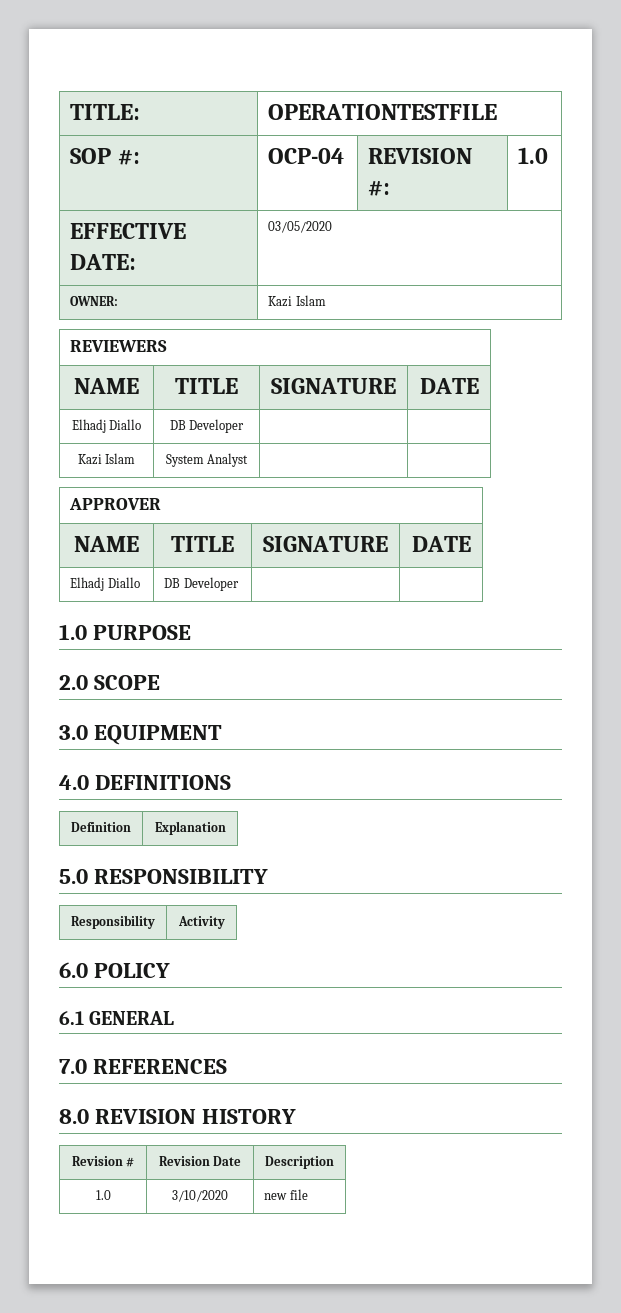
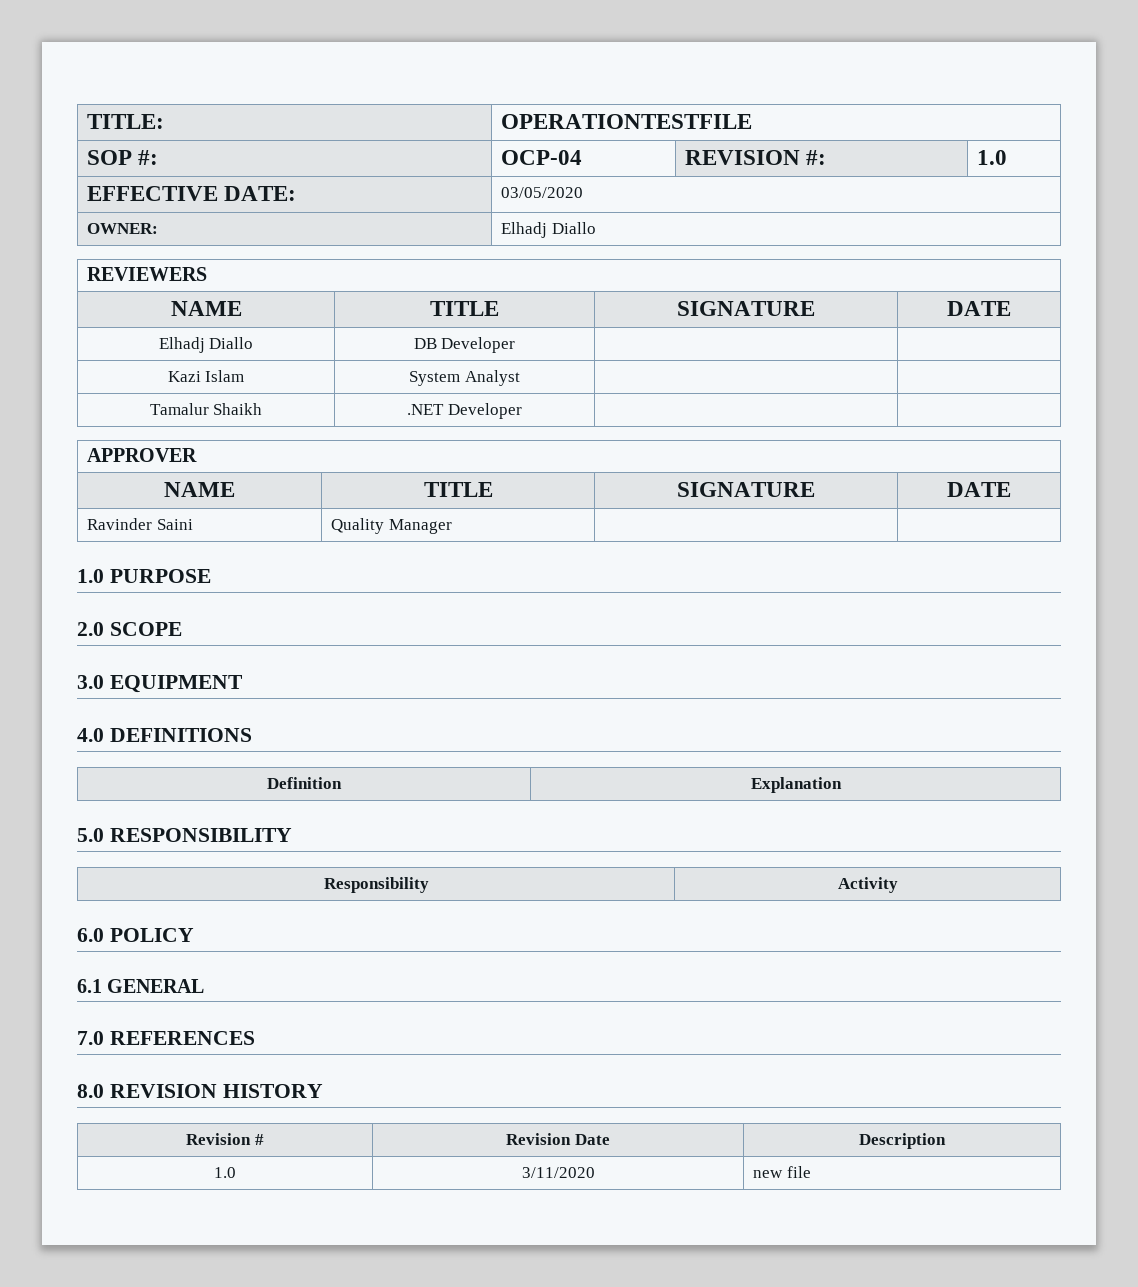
[268,295,326,307] Kazi Islam -> [501,222,596,238] Elhadj Diallo
(249, 460) none -> [149,403,263,415] [407,403,522,419] // Tamalur Shaikh | .NET Developer | |
[70,577,140,591] [164,577,239,591] Elhadj Diallo | DB Developer -> [87,518,193,530] [331,518,452,534] Ravinder Saini | Quality Manager
[172,1190,228,1202] 3/10/2020 -> [521,1167,595,1178] 3/11/2020

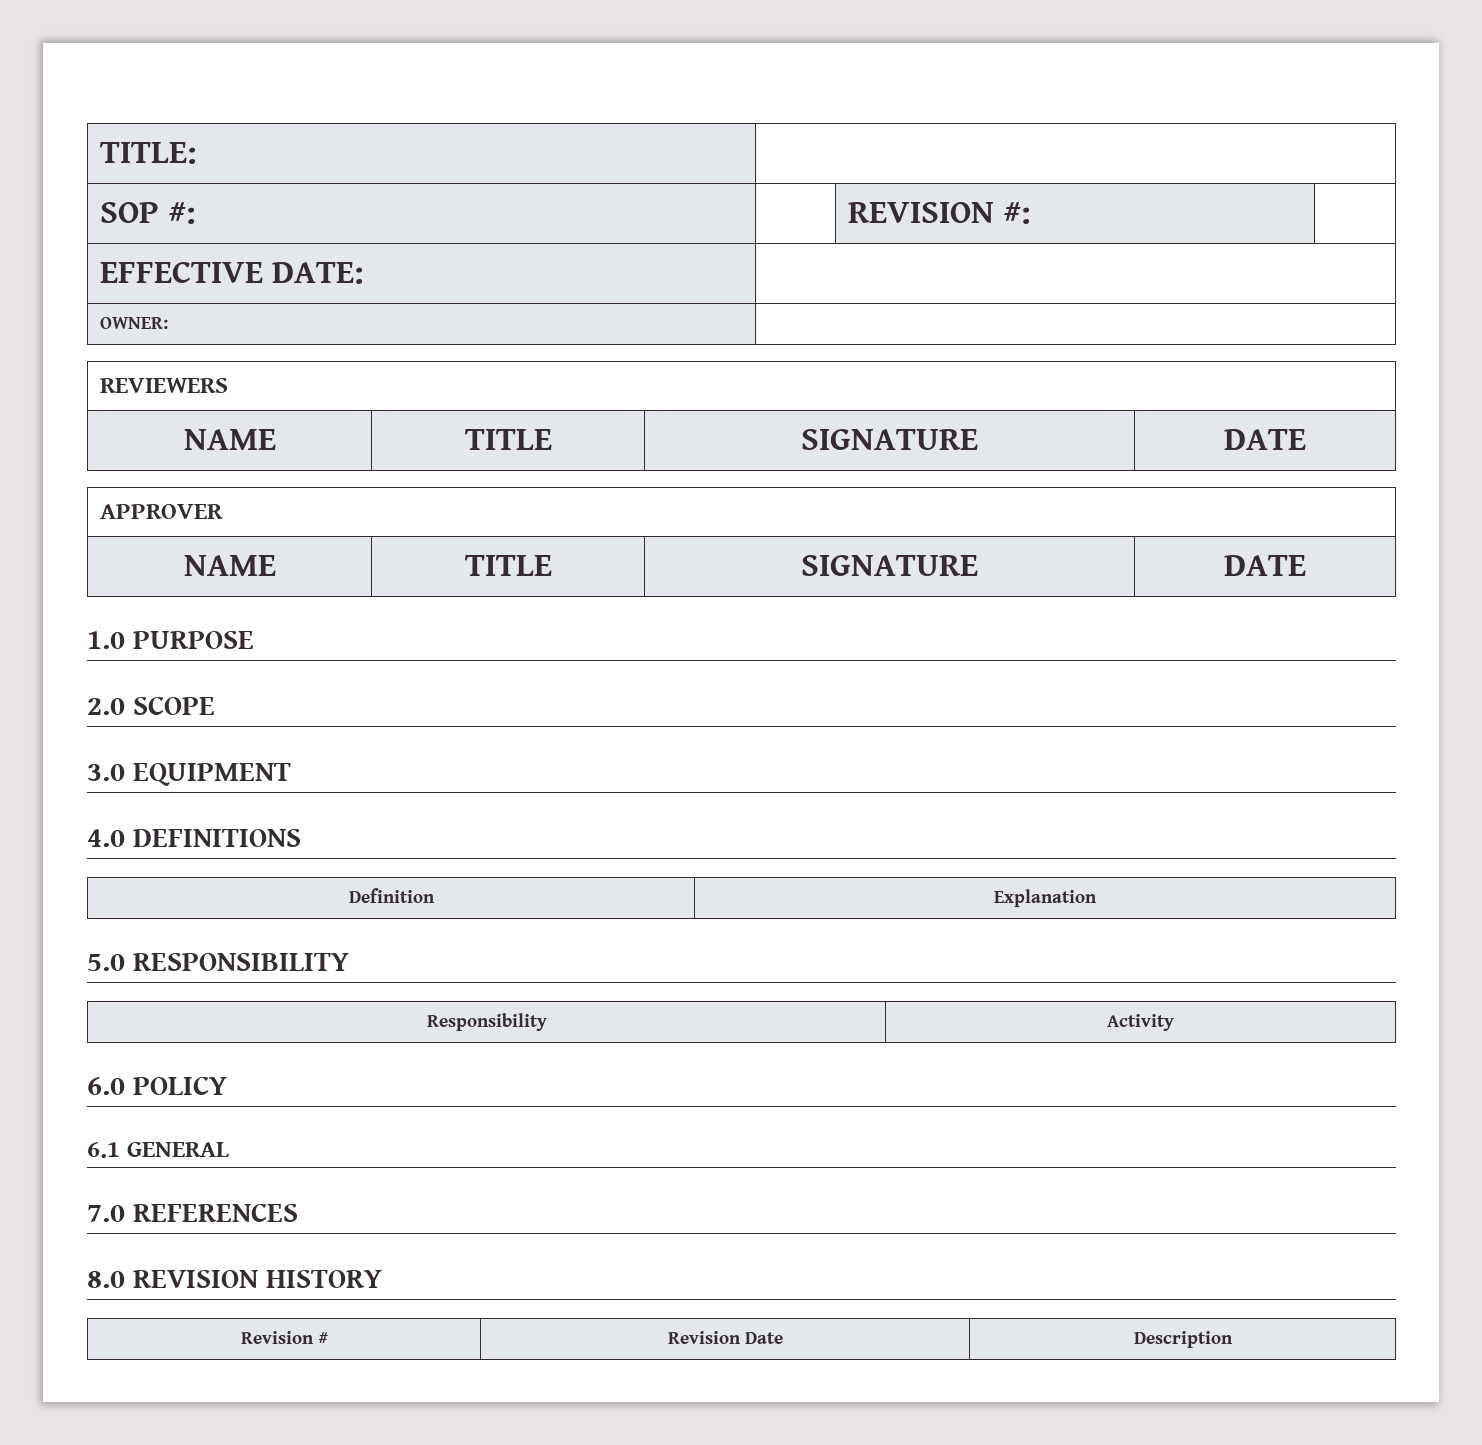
[501,114,753,129] OPERATIONTESTFILE -> (197, 153) none
[501,150,583,165] OCP-04 -> (196, 213) none
[977,150,1008,165] 1.0 -> (1031, 213) none
[501,187,584,198] 03/05/2020 -> (364, 273) none
[501,222,596,238] Elhadj Diallo -> (168, 323) none
[158,337,254,353] [413,337,516,353] [167,370,245,382] [409,370,520,386] [149,403,263,415] [407,403,522,419] // Elhadj Diallo | DB Developer | | // Kazi Islam | System Analyst | | // Tamalur Shaikh | .NET Developer | | -> (1306, 439) none
[87,518,193,530] [331,518,452,534] // Ravinder Saini | Quality Manager | | -> (1306, 565) none
[214,1167,236,1178] [521,1167,595,1178] [753,1166,811,1178] // 1.0 | 3/11/2020 | new file -> (1233, 1339) none

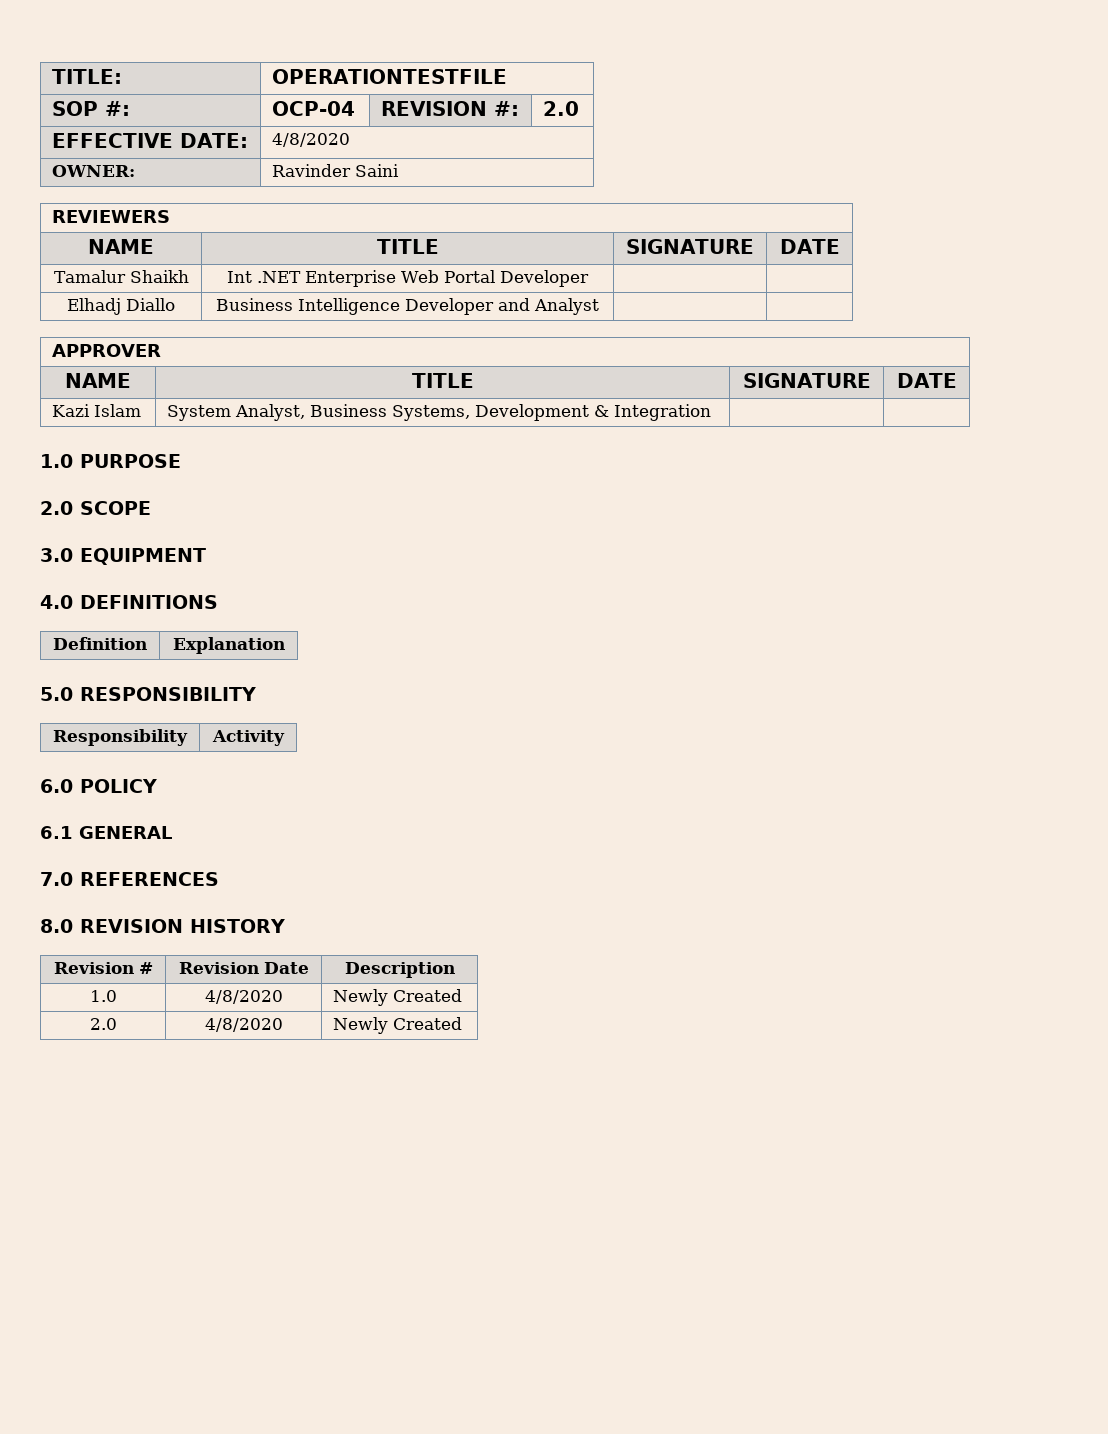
(197, 153) none -> [272,69,508,84] OPERATIONTESTFILE
(196, 213) none -> [272,101,356,116] OCP-04
(1031, 213) none -> [543,101,580,116] 2.0
(364, 273) none -> [272,133,351,147] 4/8/2020
(168, 323) none -> [272,164,400,177] Ravinder Saini
(1306, 439) none -> [53,270,189,283] [227,270,589,287] [67,298,175,315] [216,298,599,315] // Tamalur Shaikh | Int .NET Enterprise Web Portal Developer | | // Elhadj Diallo | Business Intelligence Developer and Analyst | |
(1306, 565) none -> [52,404,142,417] [167,404,712,421] // Kazi Islam | System Analyst, Business Systems, Development & Integration | |
(1233, 1339) none -> [89,990,117,1002] [204,990,283,1004] [333,989,463,1006] [89,1018,117,1030] [204,1018,283,1032] [333,1017,463,1034] // 1.0 | 4/8/2020 | Newly Created // 2.0 | 4/8/2020 | Newly Created

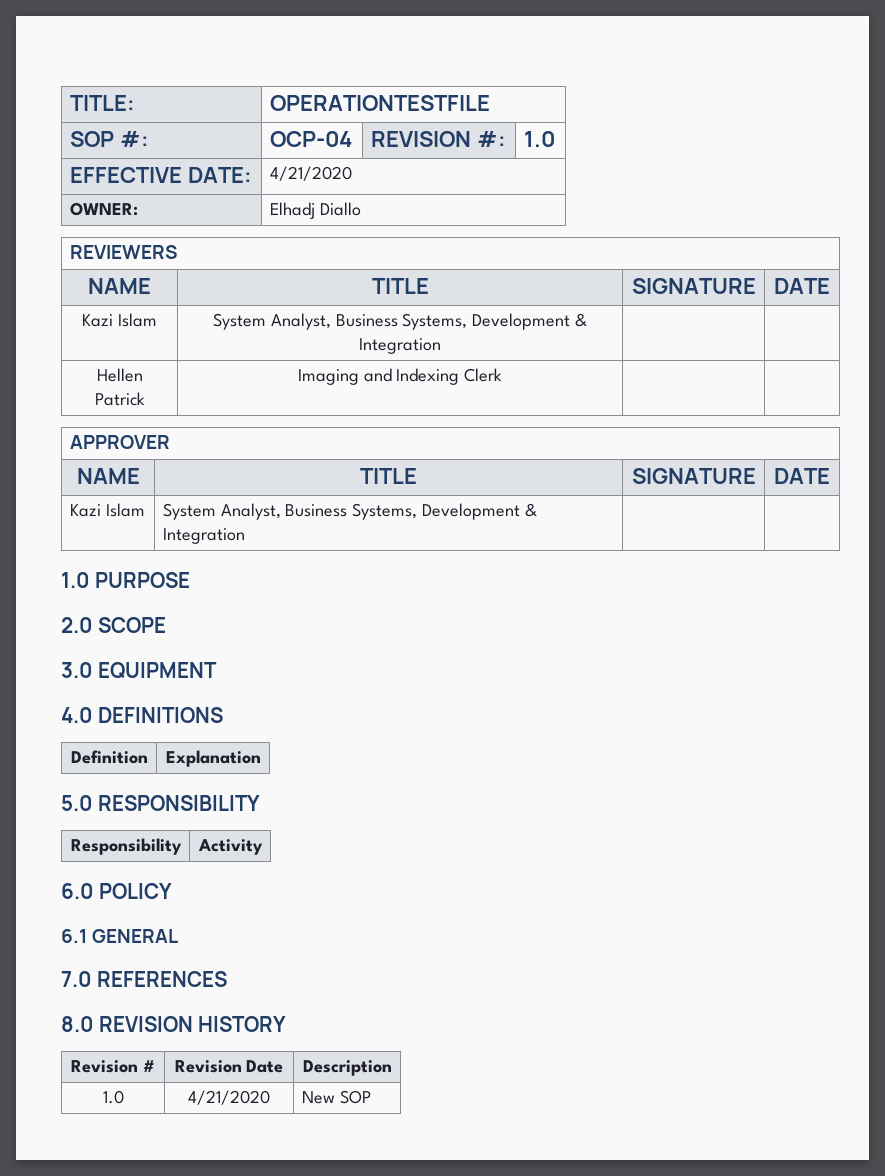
[543,101,580,116] 2.0 -> [523,131,555,147] 1.0
[272,133,351,147] 4/8/2020 -> [269,166,352,181] 4/21/2020
[272,164,400,177] Ravinder Saini -> [269,202,361,219] Elhadj Diallo
[53,270,189,283] [227,270,589,287] [67,298,175,315] [216,298,599,315] Tamalur Shaikh | Int .NET Enterprise Web Portal Developer | | // Elhadj Diallo | Business Intelligence Developer and Analyst -> [82,313,157,327] [212,313,588,330] [359,338,441,354] [96,368,143,382] [94,392,145,406] [297,368,503,385] Kazi Islam | System Analyst, Business Systems, Development & Integration | | // Hellen Patrick | Imaging and Indexing Clerk
[204,990,283,1004] [333,989,463,1006] [89,1018,117,1030] [204,1018,283,1032] [333,1017,463,1034] 4/8/2020 | Newly Created // 2.0 | 4/8/2020 | Newly Created -> [188,1090,270,1105] [301,1090,371,1104] 4/21/2020 | New SOP

